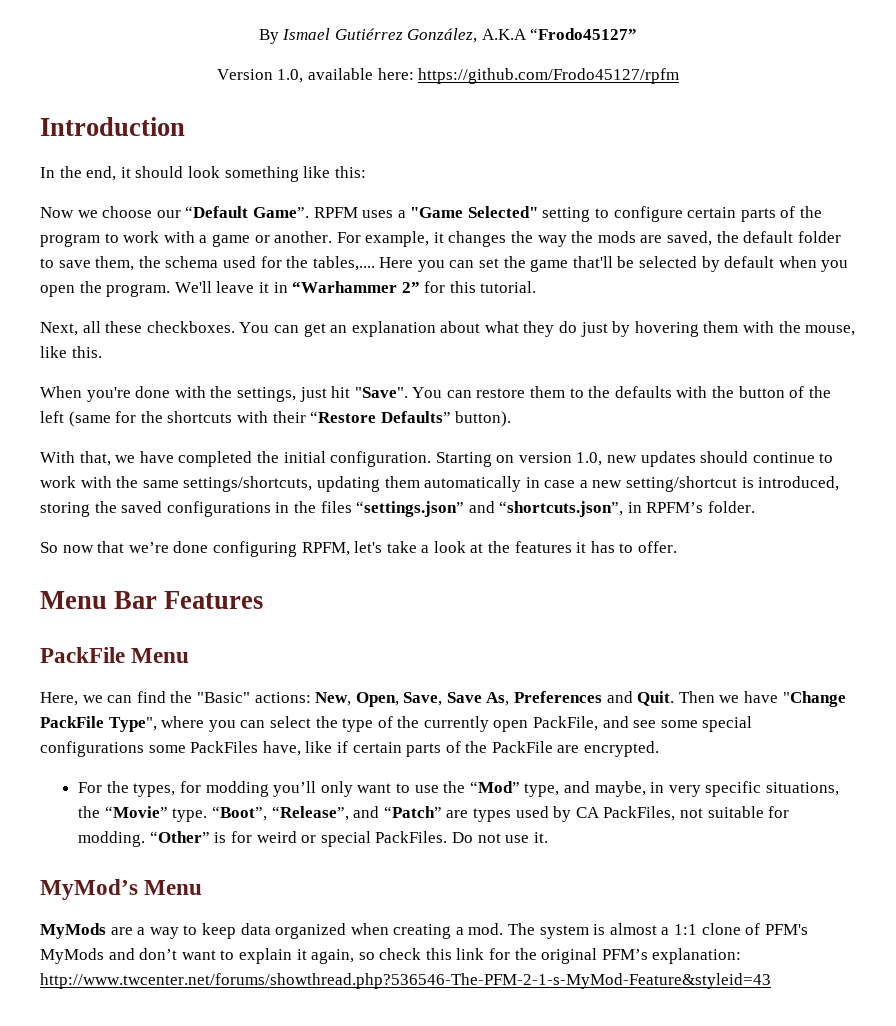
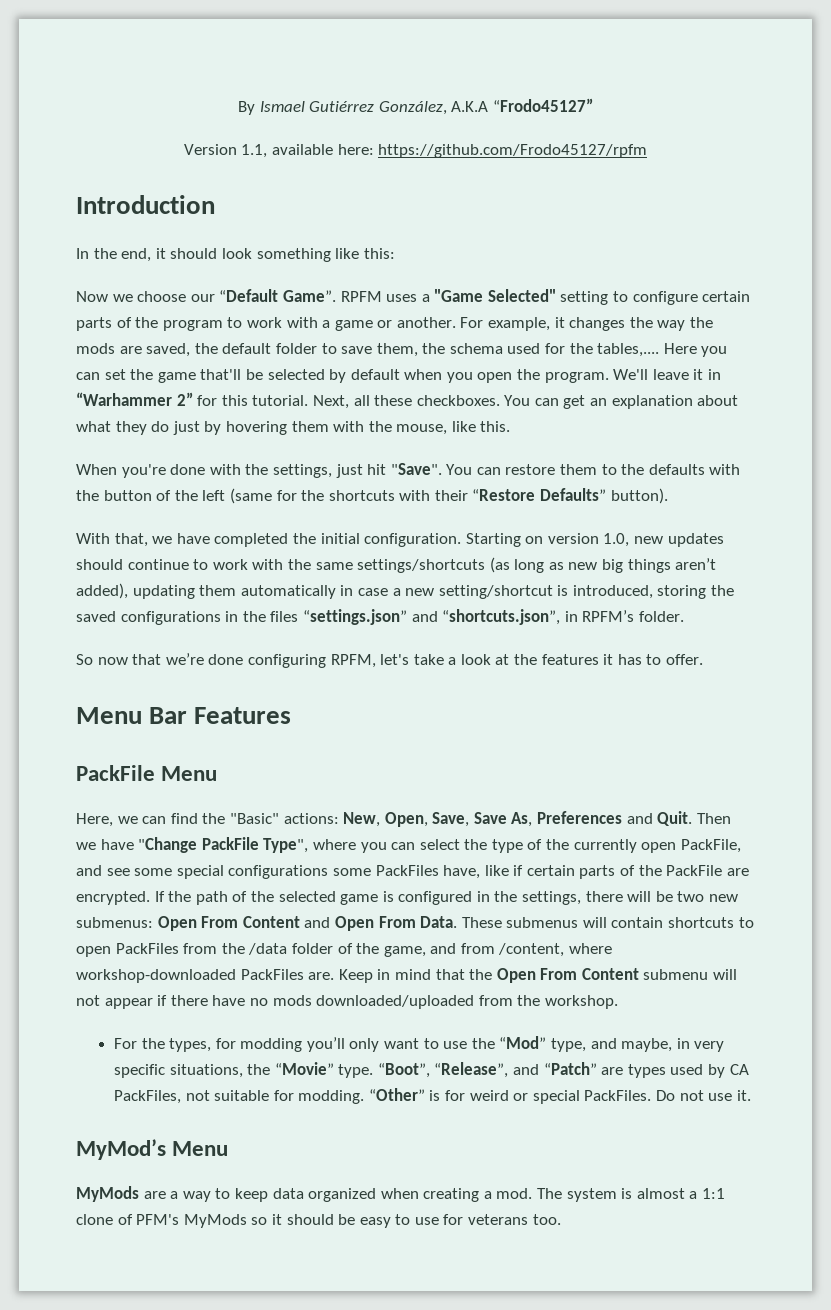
[277,69,304,83] 1.0, -> [241,144,268,158] 1.1,
(537, 287) // -> (309, 400) none
[183,476,313,492] settings/shortcuts, -> [357,557,717,573] [76,583,128,599] settings/shortcuts (as long as new big things aren’t added),
(660, 749) none -> [154,891,739,905] [76,916,754,931] [76,943,613,957] [76,968,738,983] [76,995,618,1009] If the path of the selected game is configured in the settings, there will be two new submenus: Open From Content and Open From Data. These submenus will contain shortcuts to open PackFiles from the /data folder of the game, and from /content, where workshop-downloaded PackFiles are. Keep in mind that the Open From Content submenu will not appear if there have no mods downloaded/uploaded from the workshop.
[108,948,742,964] [40,973,771,989] and don’t want to explain it again, so check this link for the original PFM’s explanation: http://www.twcenter.net/forums/showthread.php?536546-The-PFM-2-1-s-MyMod-Feature&styleid=43 -> [251,1214,561,1228] so it should be easy to use for veterans too.

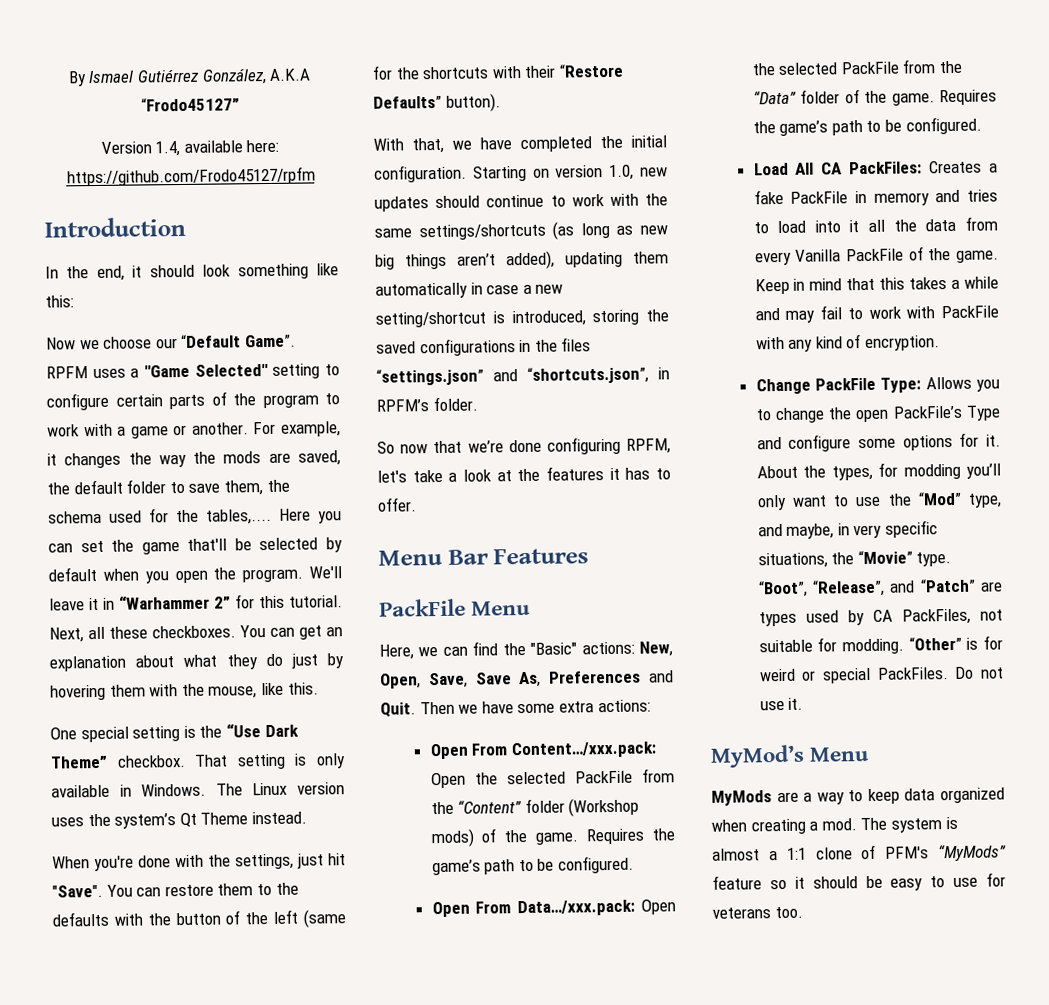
[241,144,268,158] 1.1, -> [155,140,181,157] 1.4,
(511, 426) none -> [50,723,299,743] [50,753,346,770] [51,782,345,798] [51,811,307,829] // One special setting is the “Use Dark Theme” checkbox. That setting is only available in Windows. The Linux version uses the system’s Qt Theme instead.
[138,837,741,853] [76,865,749,879] [76,891,739,905] [76,916,754,931] [76,943,288,957] "Change PackFile Type", where you can select the type of the currently open PackFile, and see some special configurations some PackFiles have, like if certain parts of the PackFile are encrypted. If the path of the selected game is configured in the settings, there will be two new submenus: Open From Content and Open From Data. These submenus will contain shortcuts to open PackFiles from the /data -> [517,699,651,714] [429,741,656,760] [430,768,675,789] [430,797,640,817] [430,828,675,848] [431,855,634,876] [431,899,676,918] [751,59,963,76] [752,90,797,105] some extra actions: // Open From Content…/xxx.pack: Open the selected PackFile from the “Content” folder (Workshop mods) of the game. Requires the game’s path to be configured. // Open From Data…/xxx.pack: Open the selected PackFile from the “Data”
[383,943,613,957] [76,968,738,983] [76,995,618,1009] [113,1038,137,1049] game, and from /content, where workshop-downloaded PackFiles are. Keep in mind that the Open From Content submenu will not appear if there have no mods downloaded/uploaded from the workshop. // For -> [891,89,997,106] [752,116,982,136] [753,160,998,176] [753,189,998,206] [753,216,998,234] [754,246,999,266] [754,276,999,295] [754,305,999,323] [755,334,940,352] [755,376,1000,395] [755,405,1001,424] [756,432,1001,452] [756,465,798,479] game. Requires the game’s path to be configured. // Load All CA PackFiles: Creates a fake PackFile in memory and tries to load into it all the data from every Vanilla PackFile of the game. Keep in mind that this takes a while and may fail to work with PackFile with any kind of encryption. // Change PackFile Type: Allows you to change the open PackFile’s Type and configure some options for it. About
[183,1214,247,1228] MyMods -> [938,844,1007,862] [712,875,762,890] “MyMods” feature

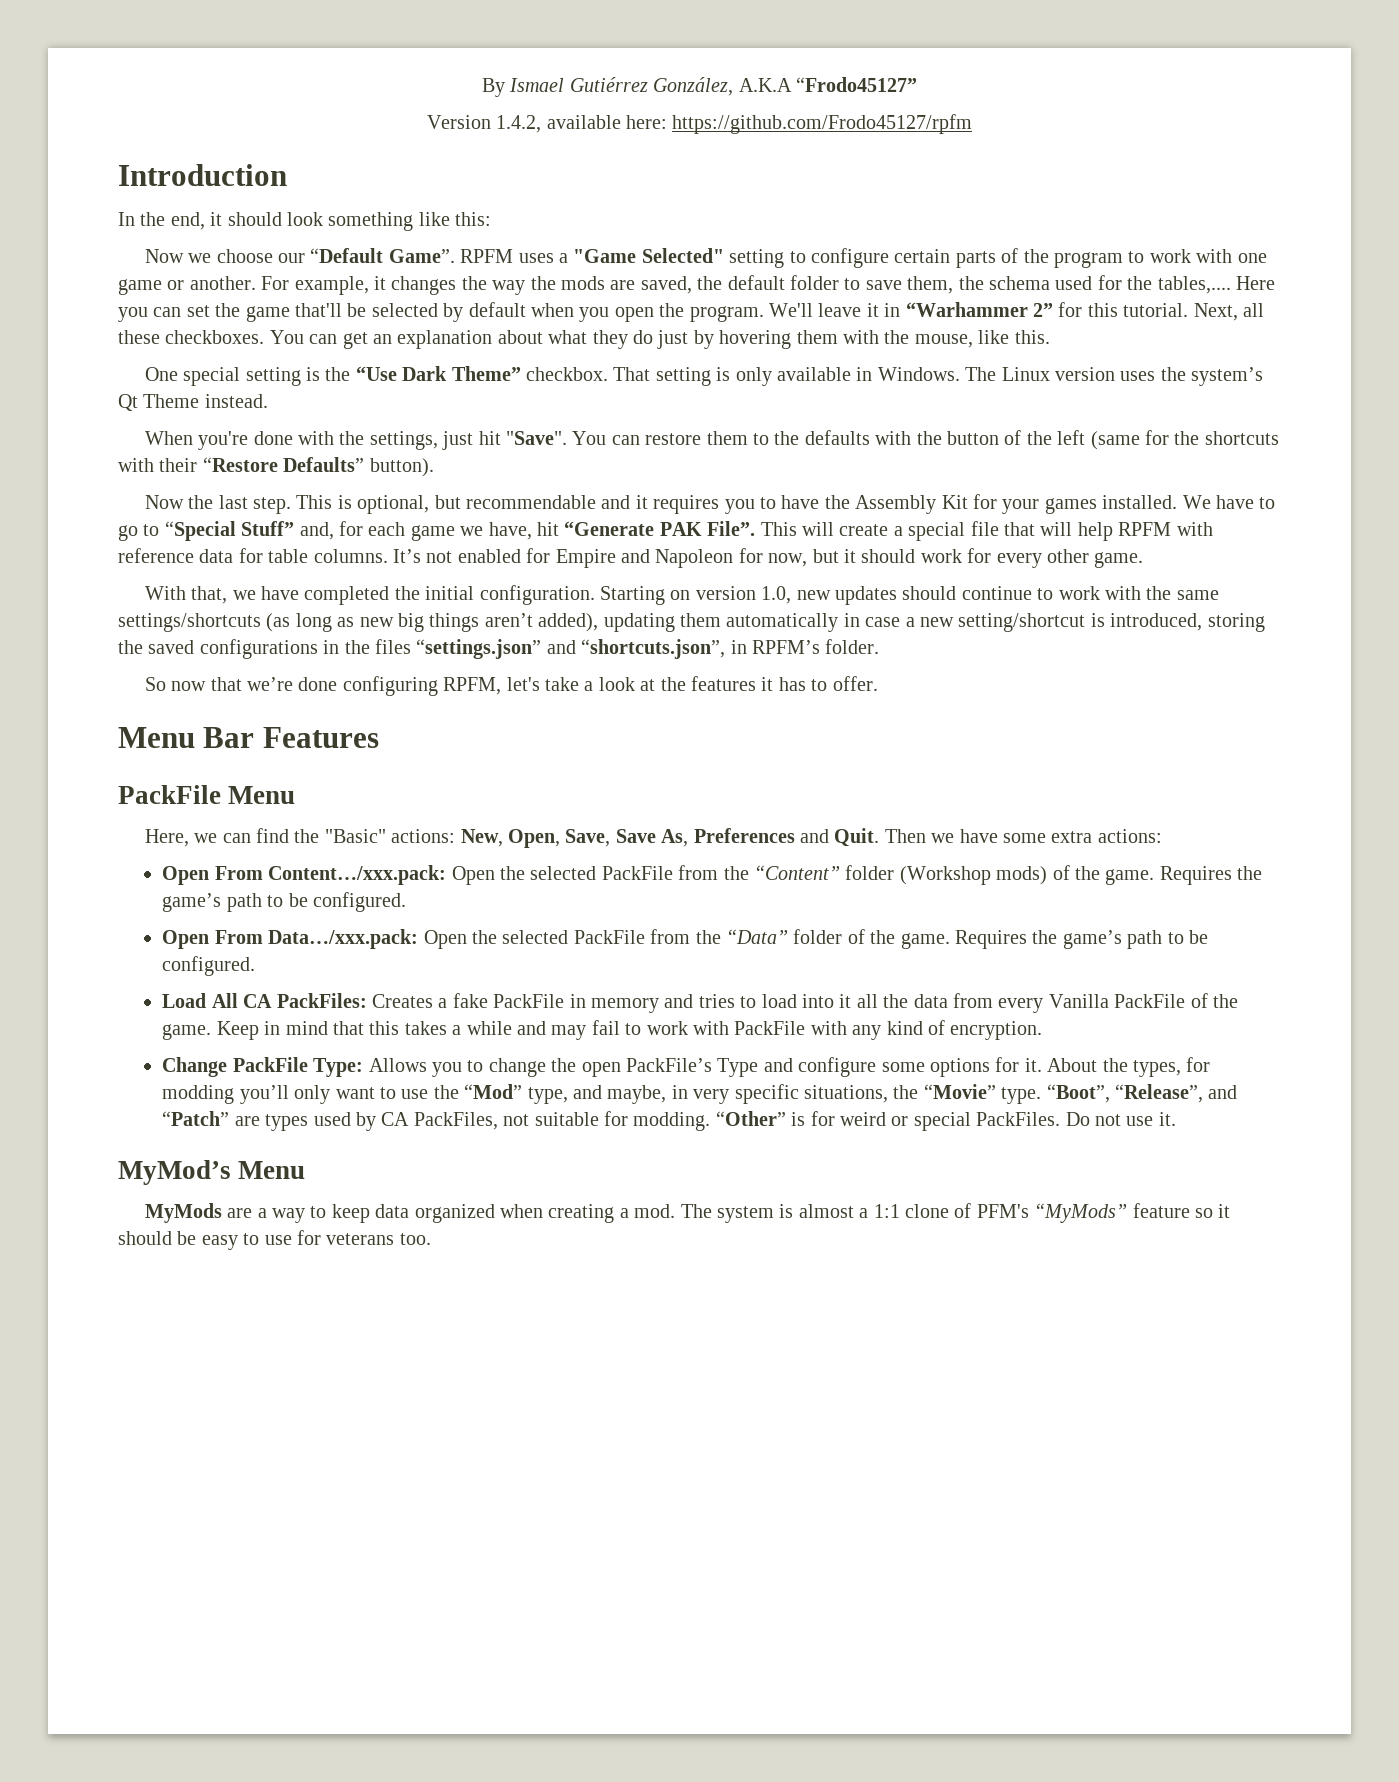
[155,140,181,157] 1.4, -> [496,115,542,133] 1.4.2,
[117,426,127,436] a -> [1237,253,1267,263] one
(501, 102) none -> [144,494,1276,514] [118,521,1213,541] [118,548,1144,568] // Now the last step. This is optional, but recommendable and it requires you to have the Assembly Kit for your games installed. We have to go to “Special Stuff” and, for each game we have, hit “Generate PAK File”. This will create a special file that will help RPFM with reference data for table columns. It’s not enabled for Empire and Napoleon for now, but it should work for every other game.

